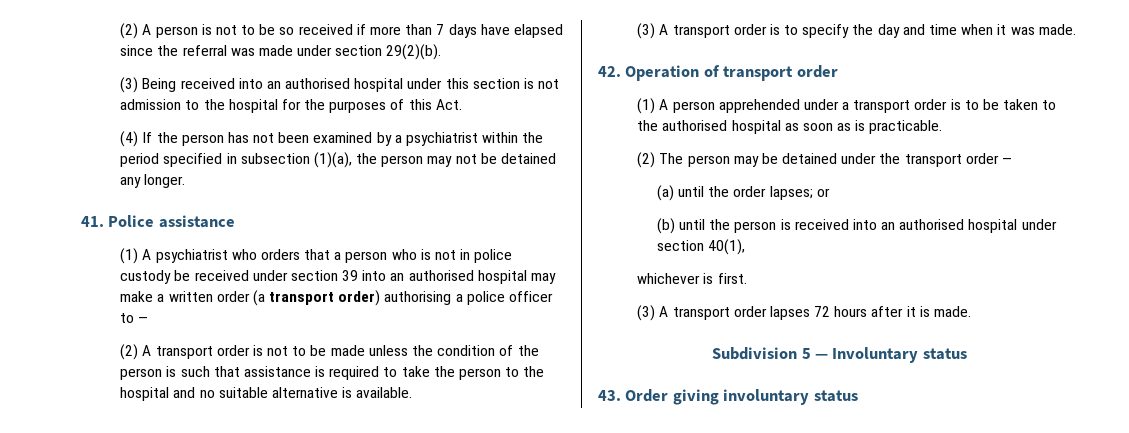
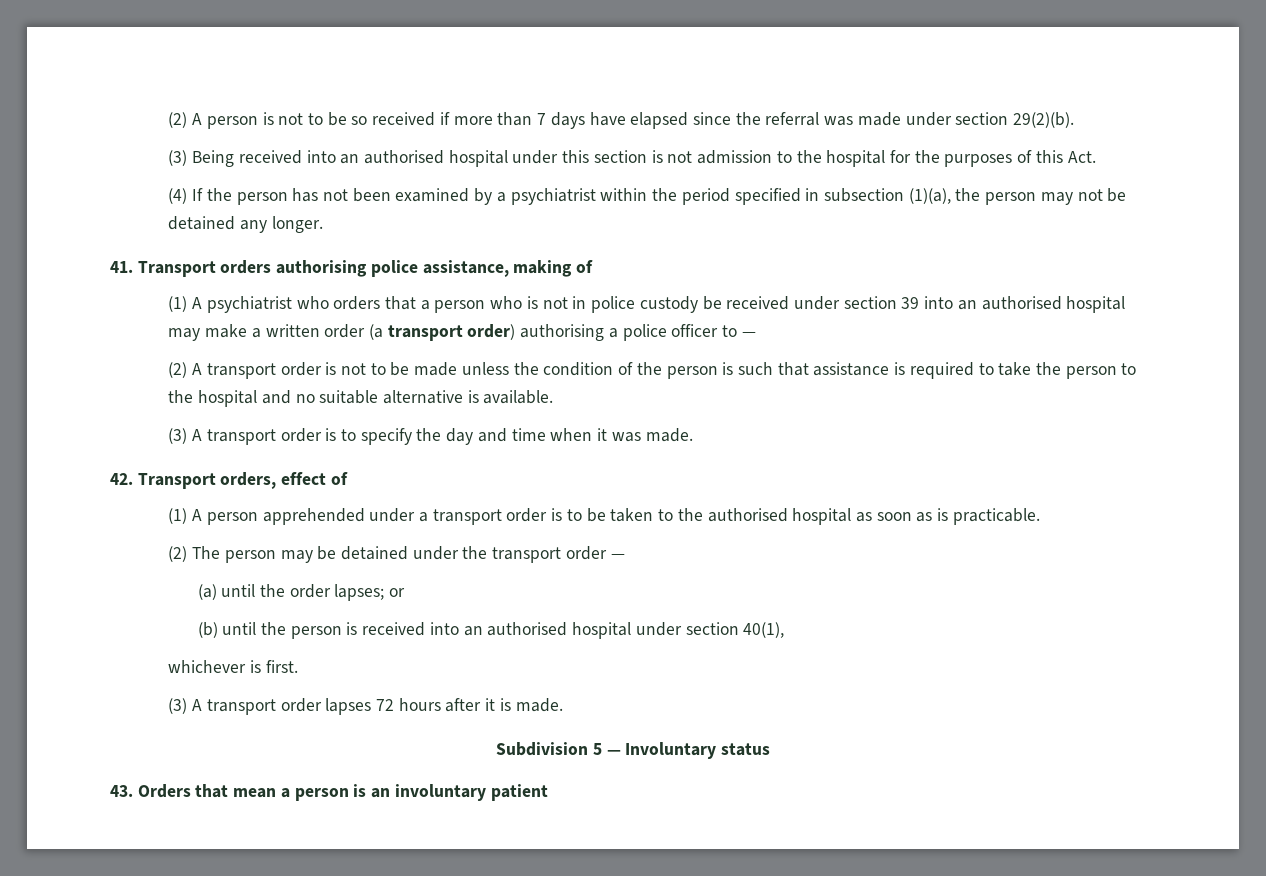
[108,215,235,228] Police assistance -> [137,260,594,277] Transport orders authorising police assistance, making of
[625,65,838,81] Operation of transport order -> [137,472,348,489] Transport orders, effect of
[625,389,858,405] Order giving involuntary status -> [137,784,548,801] Orders that mean a person is an involuntary patient

